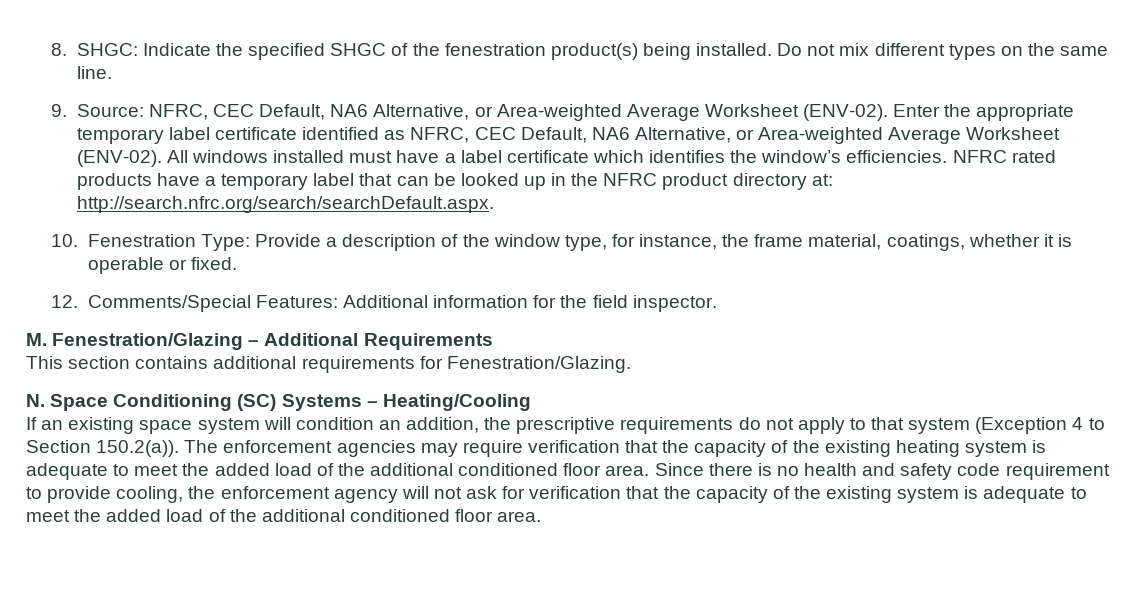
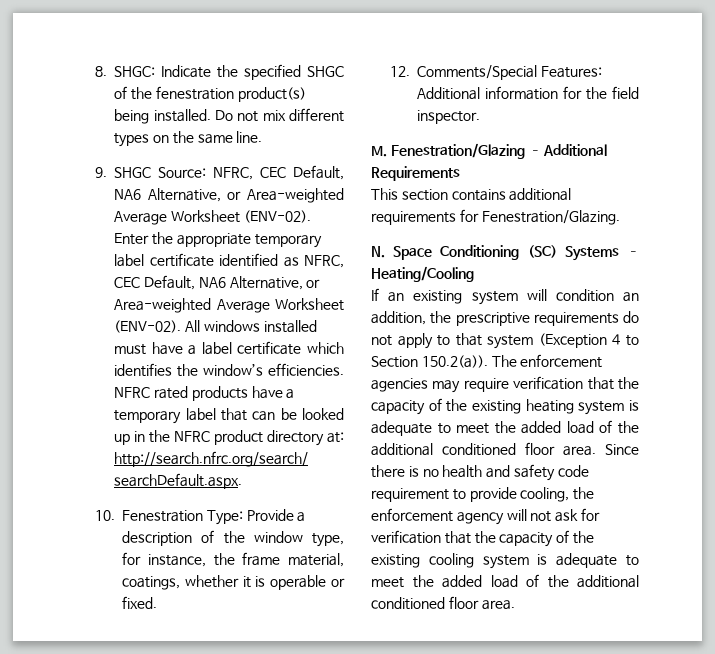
(68, 110) none -> [114,167,152,178] SHGC
[139,420,193,434] space -> (463, 297) none
(893, 494) none -> [428,553,474,568] cooling

